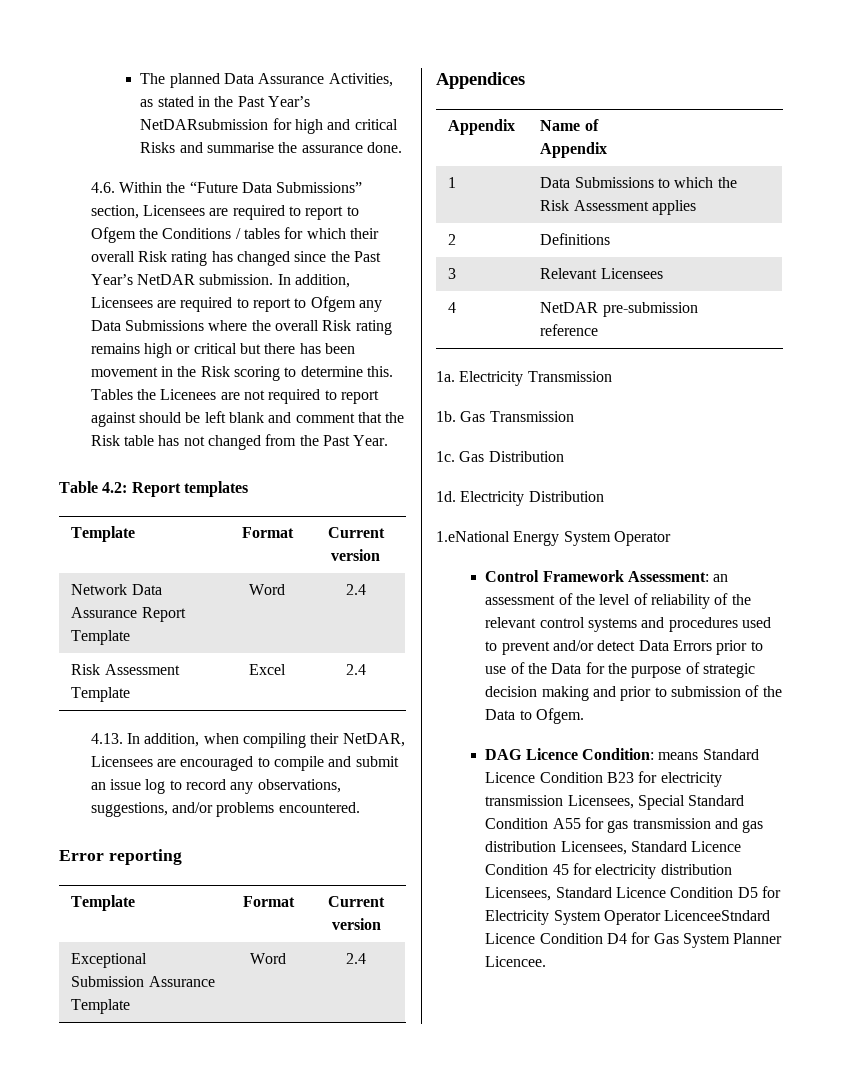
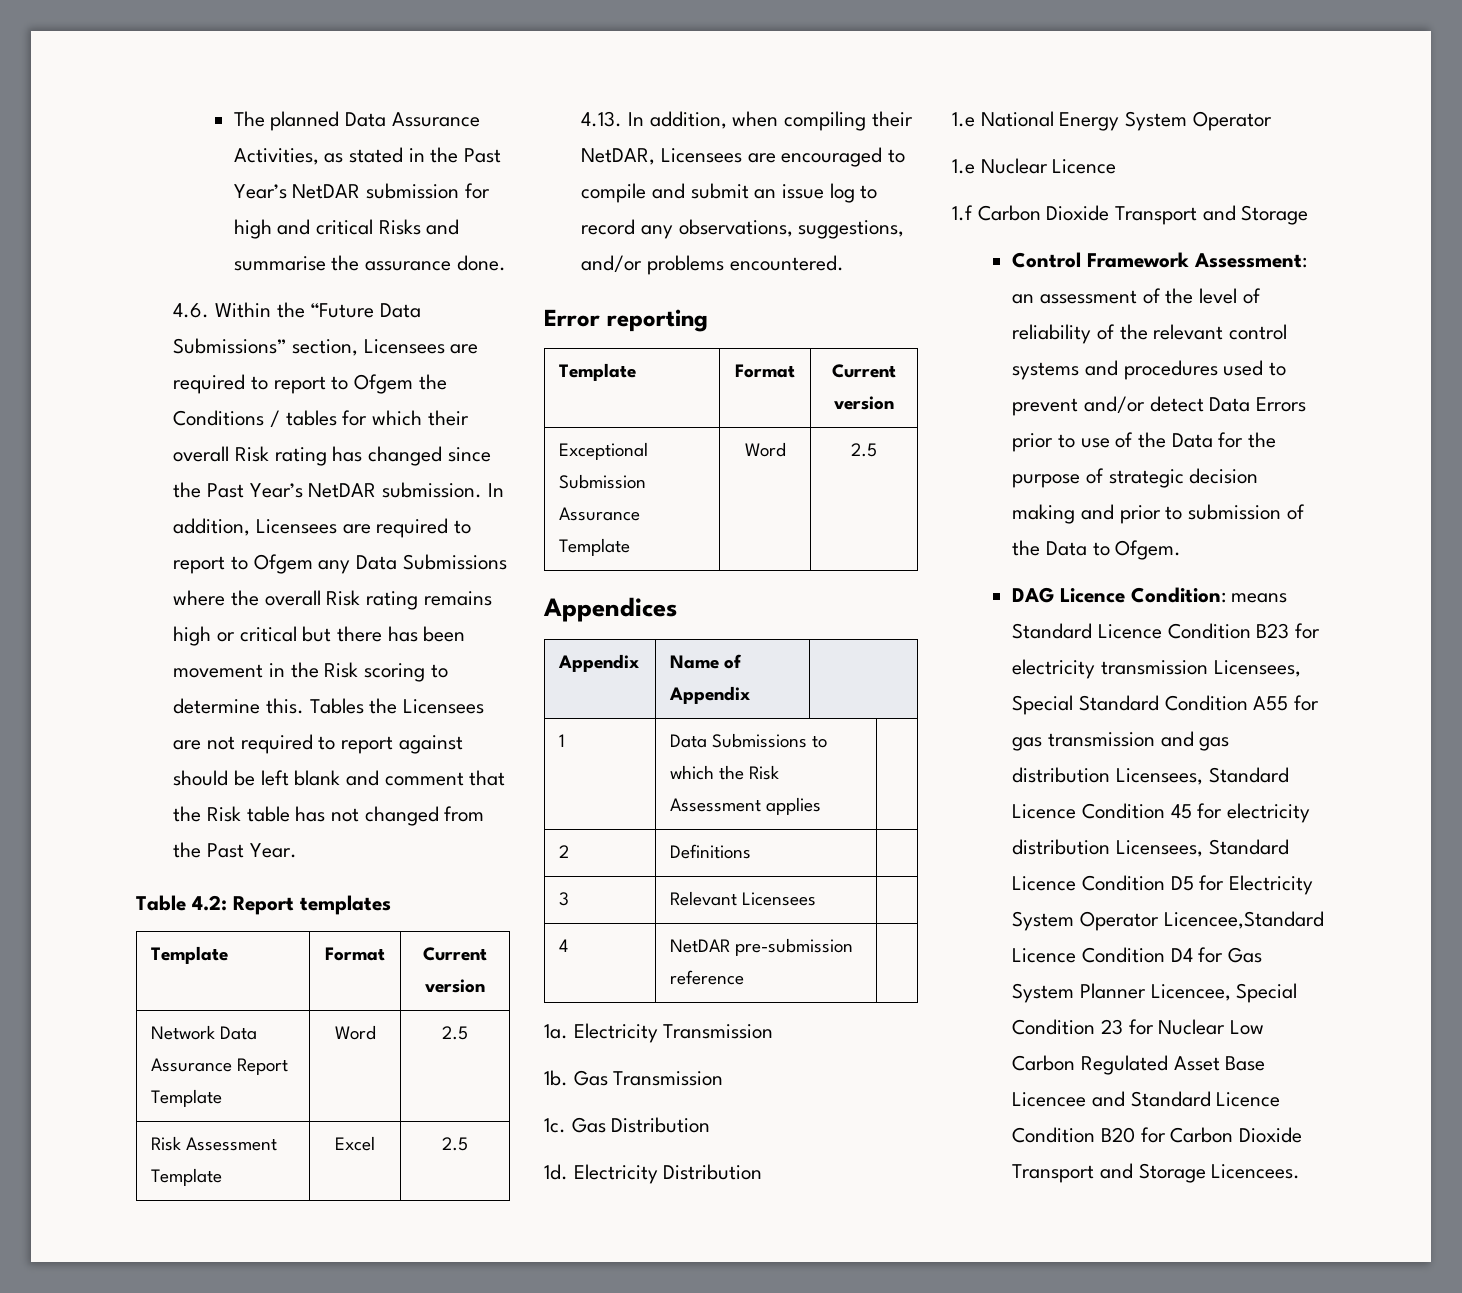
[140,119,269,130] NetDARsubmission -> [292,183,459,199] NetDAR submission
[160,389,217,400] Licenees -> [402,699,484,714] Licensees
[345,584,366,595] 2.4 -> [442,1026,468,1040] 2.5
[345,664,366,675] 2.4 -> [442,1137,468,1151] 2.5
[346,953,366,964] 2.4 -> [851,443,877,457] 2.5
[436,531,510,542] 1.eNational -> [952,111,1054,127] 1.e National
(671, 538) none -> [952,158,1117,174] [952,205,1309,225] // 1.e Nuclear Licence // 1.f Carbon Dioxide Transport and Storage
[664,910,771,921] LicenceeStndard -> [1163,911,1324,929] Licencee,Standard
[485,956,547,967] Licencee. -> [1150,983,1298,1003] [1012,1019,1264,1035] [1012,1055,1266,1075] [1012,1091,1281,1107] [1012,1127,1302,1143] [1012,1163,1301,1183] Licencee, Special Condition 23 for Nuclear Low Carbon Regulated Asset Base Licencee and Standard Licence Condition B20 for Carbon Dioxide Transport and Storage Licencees.

